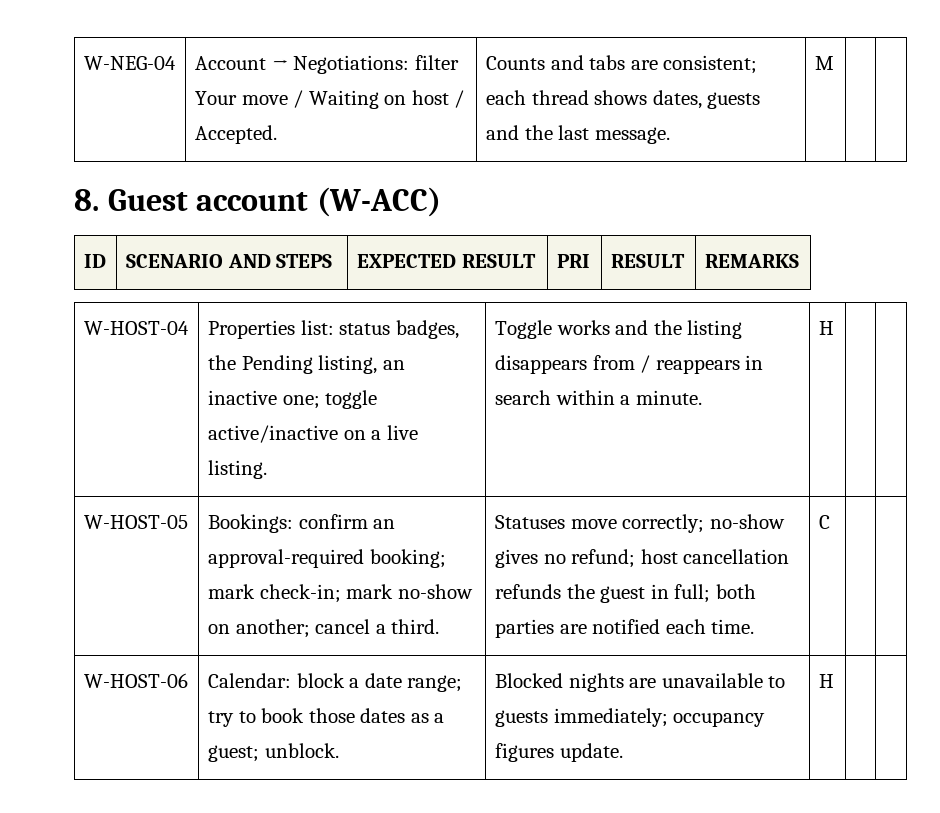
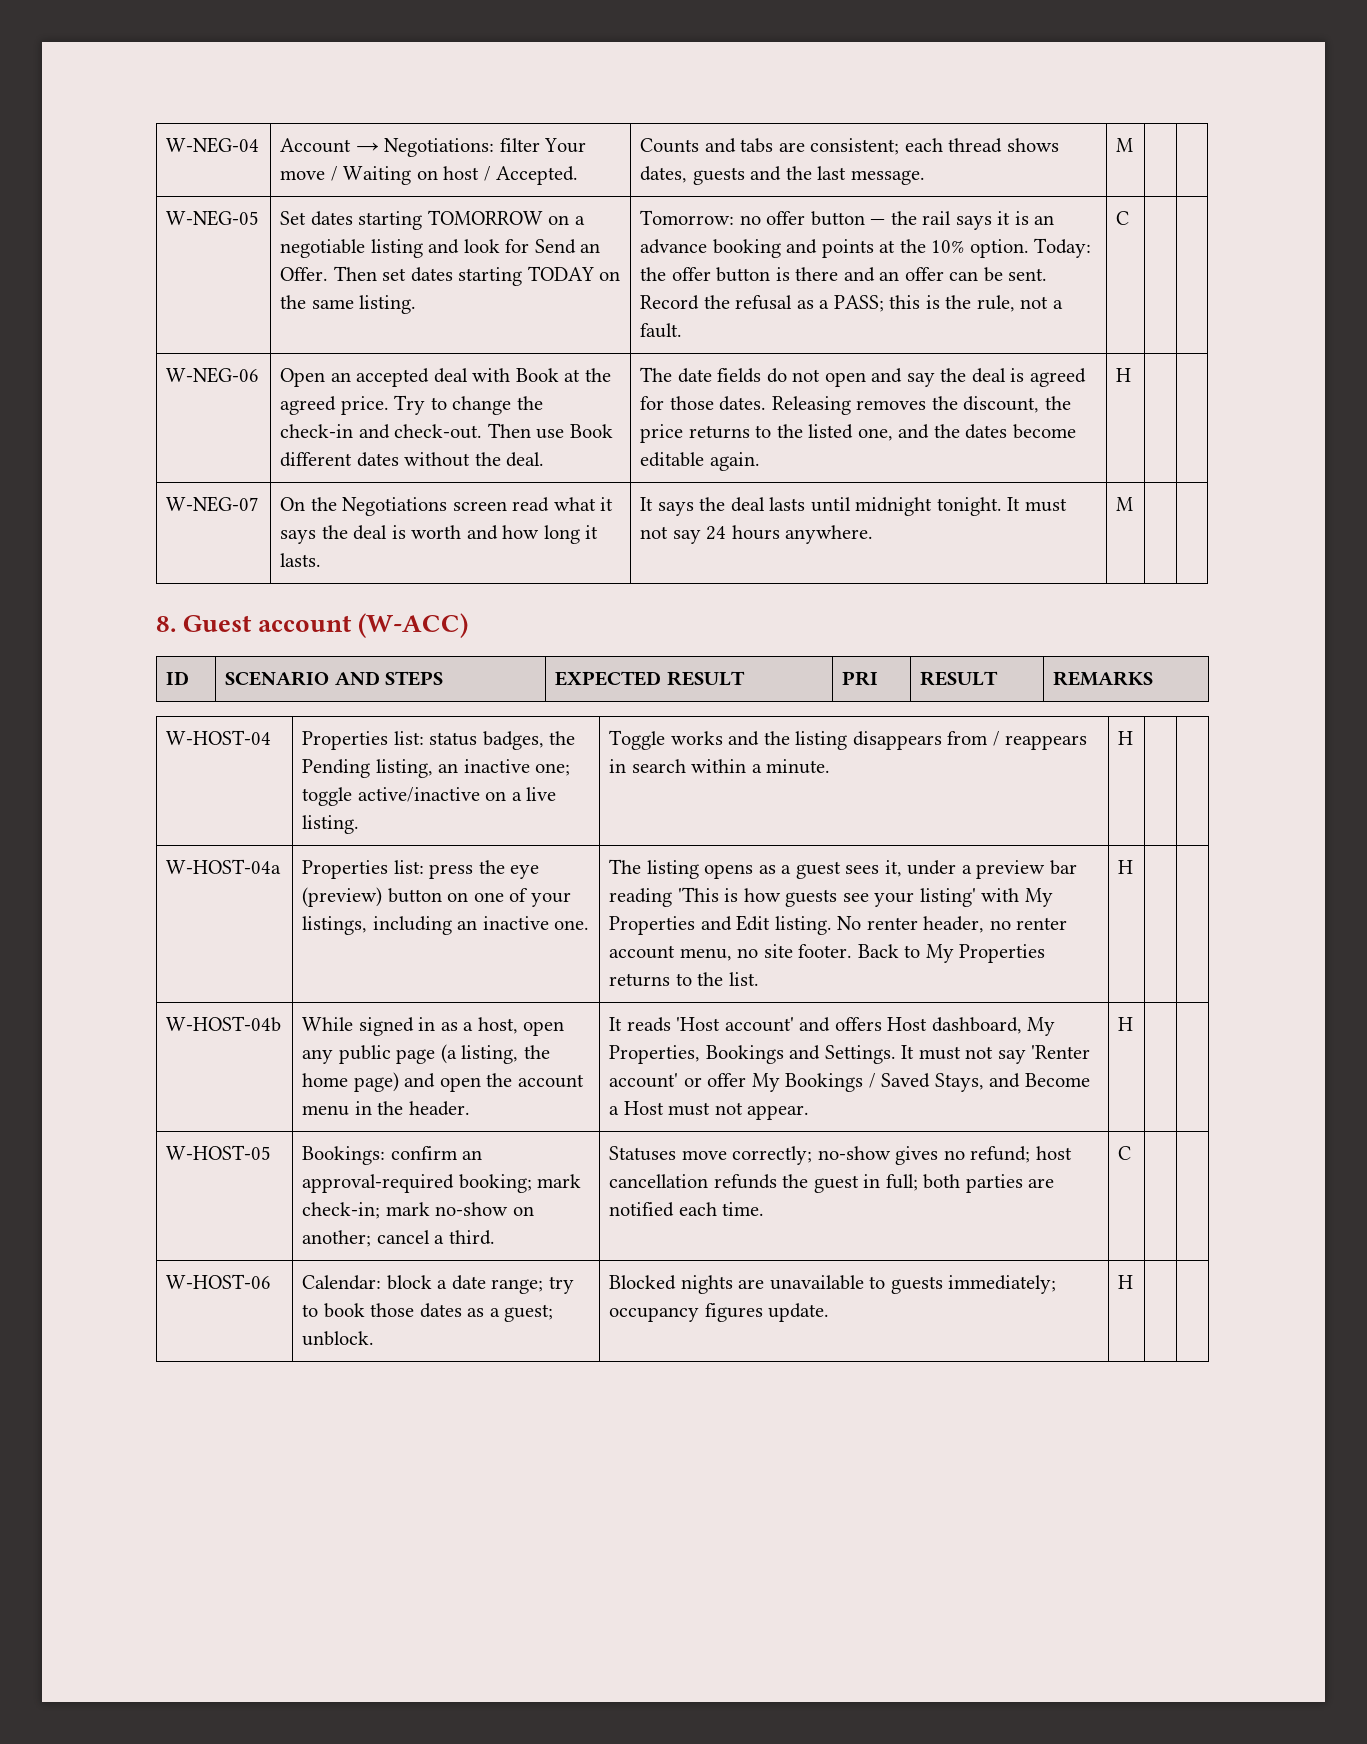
(834, 63) none -> [166,210,260,226] [280,210,585,230] [280,239,601,258] [280,266,621,286] [280,295,417,314] [640,210,1055,230] [640,238,1092,258] [640,267,1048,282] [640,295,1063,312] [640,323,683,338] [1116,211,1130,225] [166,367,260,383] [280,368,611,387] [280,395,543,415] [280,423,613,439] [280,452,545,467] [640,367,1086,387] [640,396,1071,415] [640,424,1076,443] [640,452,760,471] [1116,368,1132,382] [166,496,260,512] [280,497,614,516] [280,525,599,544] [280,553,322,567] [640,497,1067,516] [640,525,874,544] [1116,497,1134,511] // W-NEG-05 | Set dates starting TOMORROW on a negotiable listing and look for Send an Offer. Then set dates starting TODAY on the same listing. | Tomorrow: no offer button — the rail says it is an advance booking and points at the 10% option. Today: the offer button is there and an offer can be sent. Record the refusal as a PASS; this is the rule, not a fault. | C | | // W-NEG-06 | Open an accepted deal with Book at the agreed price. Try to change the check-in and check-out. Then use Book different dates without the deal. | The date fields do not open and say the deal is agreed for those dates. Releasing removes the discount, the price returns to the listed one, and the dates become editable again. | H | | // W-NEG-07 | On the Negotiations screen read what it says the deal is worth and how long it lasts. | It says the deal lasts until midnight tonight. It must not say 24 hours anywhere. | M | |
(834, 328) none -> [166,859,282,874] [302,860,540,879] [302,887,571,907] [302,916,590,935] [609,859,1077,879] [609,887,1053,907] [609,915,1068,935] [609,944,1046,963] [609,972,759,987] [1118,860,1134,874] [166,1016,282,1032] [302,1017,565,1036] [302,1044,550,1064] [302,1072,584,1092] [302,1101,470,1116] [609,1017,1056,1036] [609,1045,1091,1064] [609,1073,1090,1092] [609,1101,810,1120] [1118,1017,1134,1031] // W-HOST-04a | Properties list: press the eye (preview) button on one of your listings, including an inactive one. | The listing opens as a guest sees it, under a preview bar reading 'This is how guests see your listing' with My Properties and Edit listing. No renter header, no renter account menu, no site footer. Back to My Properties returns to the list. | H | | // W-HOST-04b | While signed in as a host, open any public page (a listing, the home page) and open the account menu in the header. | It reads 'Host account' and offers Host dashboard, My Properties, Bookings and Settings. It must not say 'Renter account' or offer My Bookings / Saved Stays, and Become a Host must not appear. | H | |

